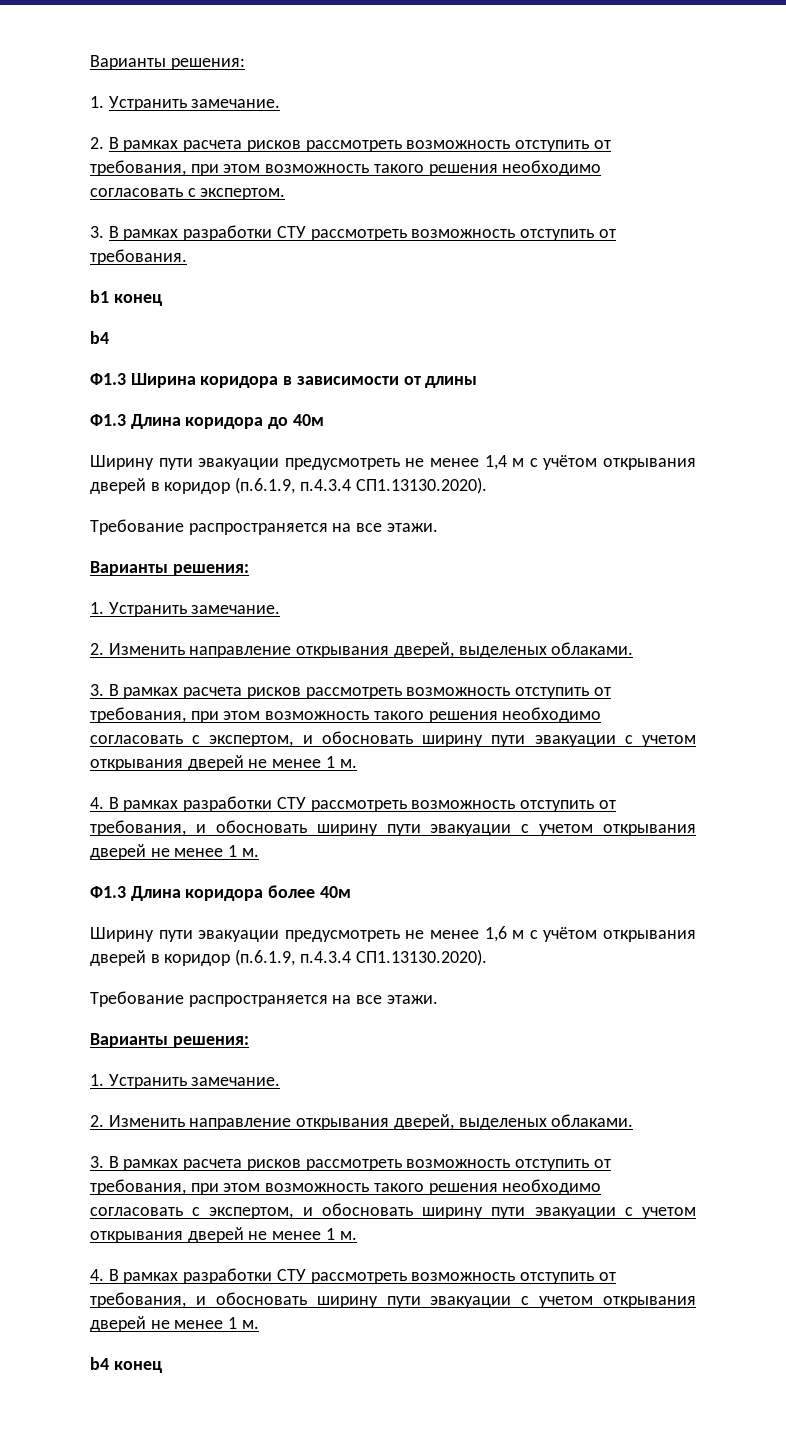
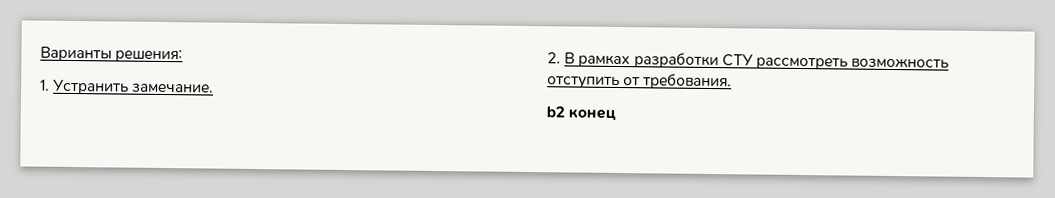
[183,140,611,152] [90,160,602,176] [90,188,286,200] [90,226,179,241] расчета рисков рассмотреть возможность отступить от требования, при этом возможность такого решения необходимо согласовать с экспертом. // 3. В рамках -> (631, 61) none
[90,290,162,306] [90,331,109,344] [90,373,478,388] [90,414,324,429] [90,455,697,470] [90,477,487,494] [90,519,438,535] [90,561,249,576] [90,602,281,617] [90,642,634,658] [90,684,611,699] [90,707,602,723] [90,731,696,747] [90,755,357,771] [90,796,616,812] [90,820,696,836] [90,844,259,860] [90,885,351,901] [90,926,697,942] [90,949,487,966] [90,991,438,1007] [90,1033,249,1048] [90,1074,281,1089] [90,1114,634,1130] [90,1156,611,1171] [90,1179,602,1195] [90,1203,696,1219] [90,1227,357,1243] [90,1268,616,1284] [90,1292,696,1308] [90,1316,259,1332] [90,1357,162,1373] b1 конец // b4 // Ф1.3 Ширина коридора в зависимости от длины // Ф1.3 Длина коридора до 40м // Ширину пути эвакуации предусмотреть не менее 1,4 м с учётом открывания дверей в коридор (п.6.1.9, п.4.3.4 СП1.13130.2020). // Требование распространяется на все этажи. // Варианты решения: // 1. Устранить замечание. // 2. Изменить направление открывания дверей, выделеных облаками. // 3. В рамках расчета рисков рассмотреть возможность отступить от требования, при этом возможность такого решения необходимо согласовать с экспертом, и обосновать ширину пути эвакуации с учетом открывания дверей не менее 1 м. // 4. В рамках разработки СТУ рассмотреть возможность отступить от требования, и обосновать ширину пути эвакуации с учетом открывания дверей не менее 1 м. // Ф1.3 Длина коридора более 40м // Ширину пути эвакуации предусмотреть не менее 1,6 м с учётом открывания дверей в коридор (п.6.1.9, п.4.3.4 СП1.13130.2020). // Требование распространяется на все этажи. // Варианты решения: // 1. Устранить замечание. // 2. Изменить направление открывания дверей, выделеных облаками. // 3. В рамках расчета рисков рассмотреть возможность отступить от требования, при этом возможность такого решения необходимо согласовать с экспертом, и обосновать ширину пути эвакуации с учетом открывания дверей не менее 1 м. // 4. В рамках разработки СТУ рассмотреть возможность отступить от требования, и обосновать ширину пути эвакуации с учетом открывания дверей не менее 1 м. // b4 конец -> [546,106,617,121] b2 конец

